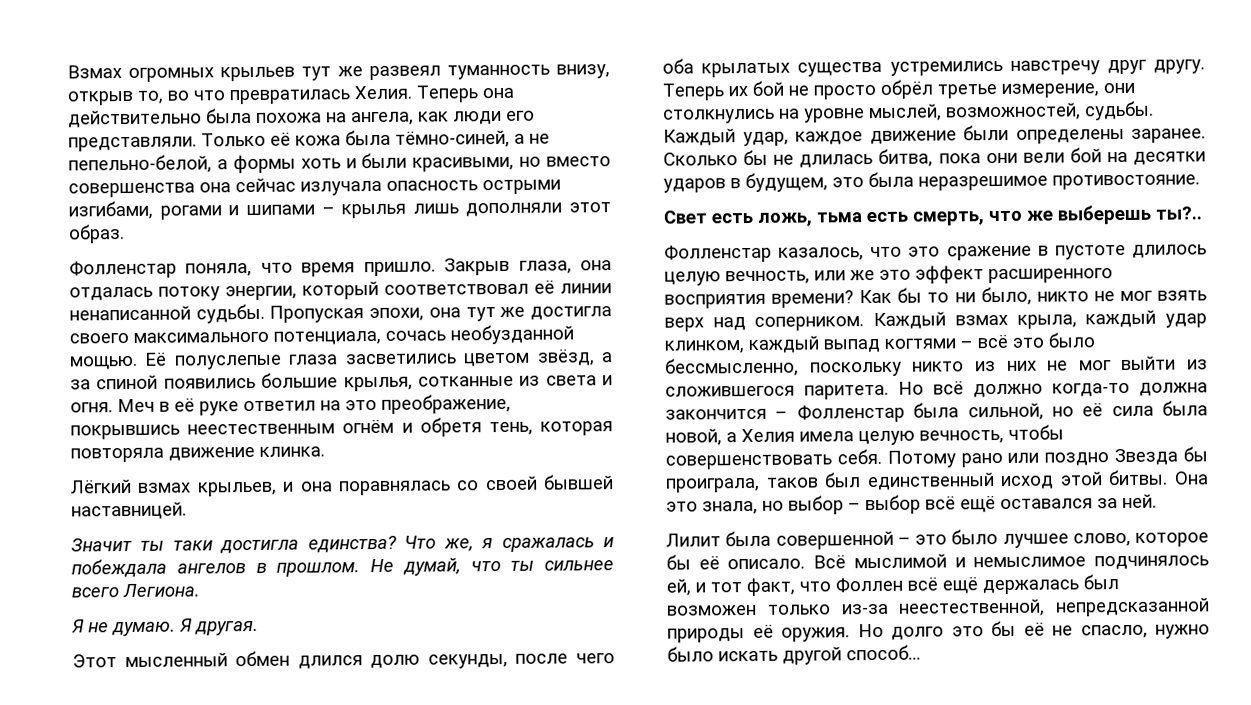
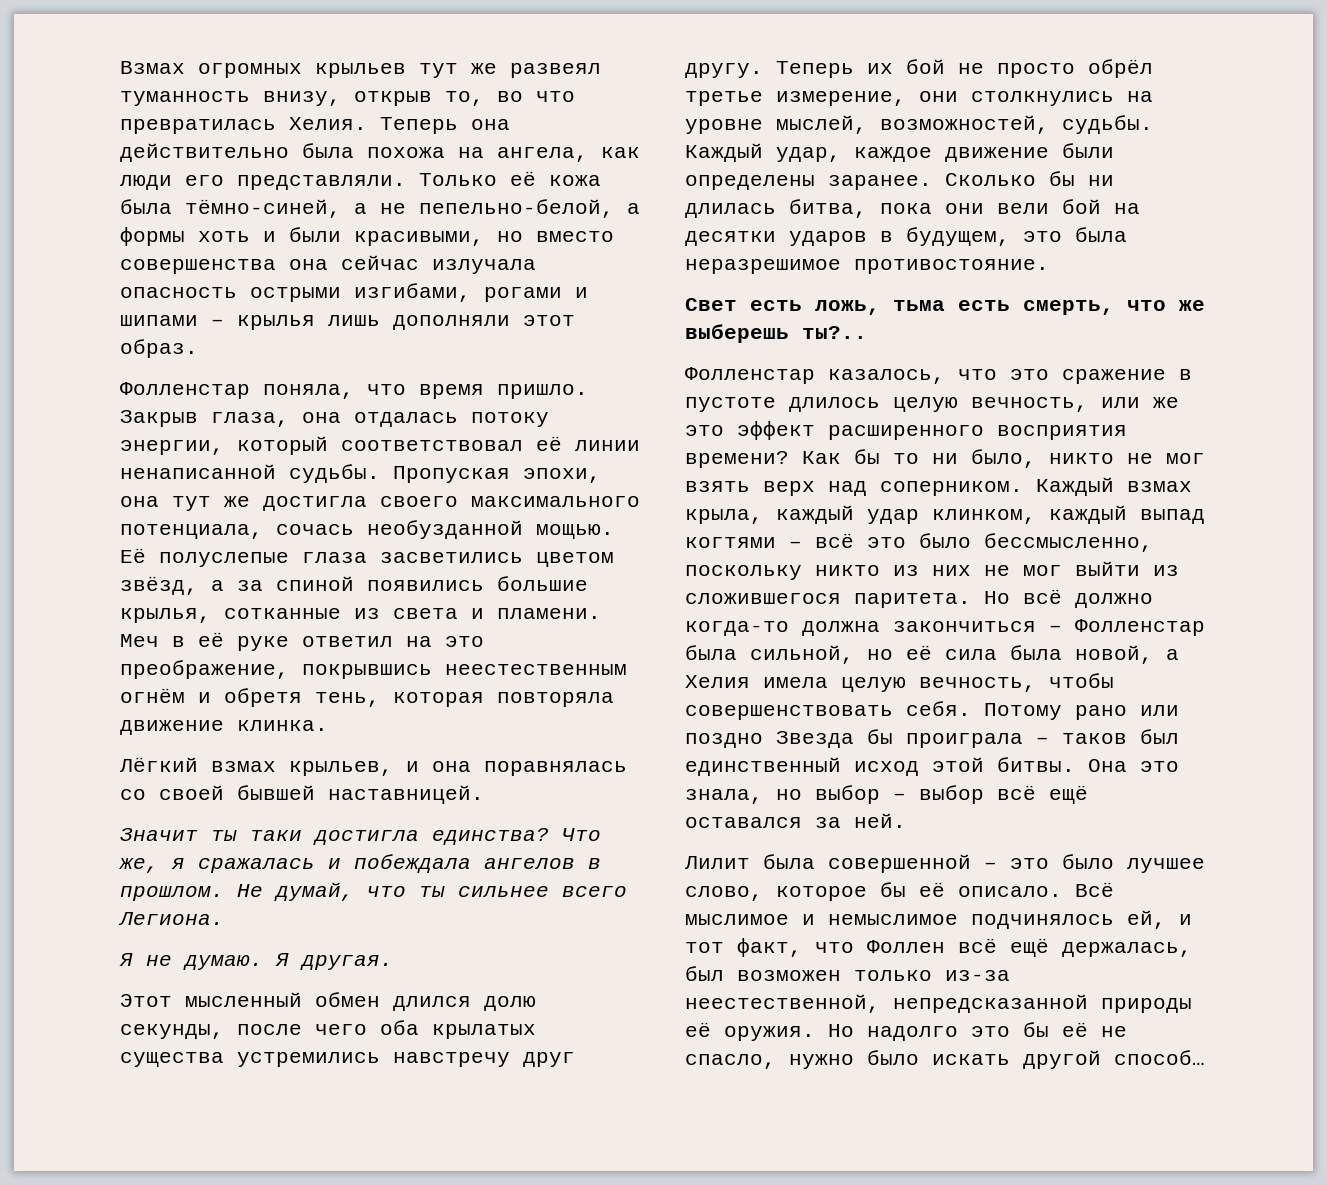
[70,402,113,413] огня. -> [497,608,601,619] пламени.
[773,154,795,165] не -> [1088,175,1114,186] ни
[665,408,767,420] закончится -> [893,621,1036,632] закончиться
[666,477,760,493] проиграла, -> [906,733,1049,748] проиграла –
[853,553,947,569] мыслимой -> [685,914,789,925] мыслимое
[982,579,1079,595] держалась -> [1062,942,1192,957] держалась,
[891,626,944,640] долго -> [867,1026,958,1041] надолго

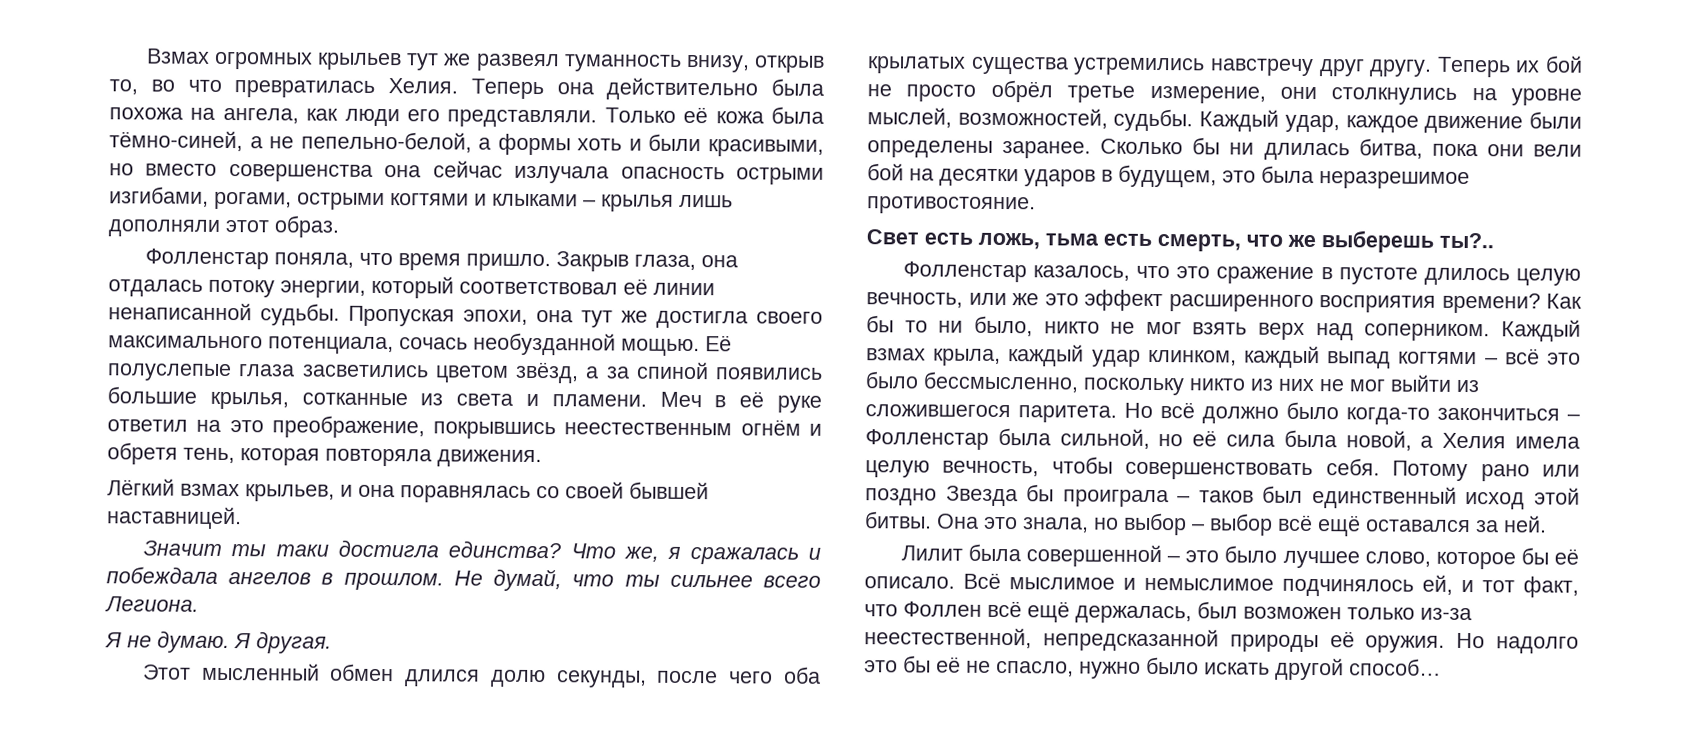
[484,287,588,302] [120,315,198,326] рогами и шипами -> [214,191,578,211] рогами, острыми когтями и клыками
[120,720,328,735] движение клинка. -> [437,449,542,468] движения.
[685,621,880,636] когда-то должна -> [1286,401,1430,425] было когда-то

